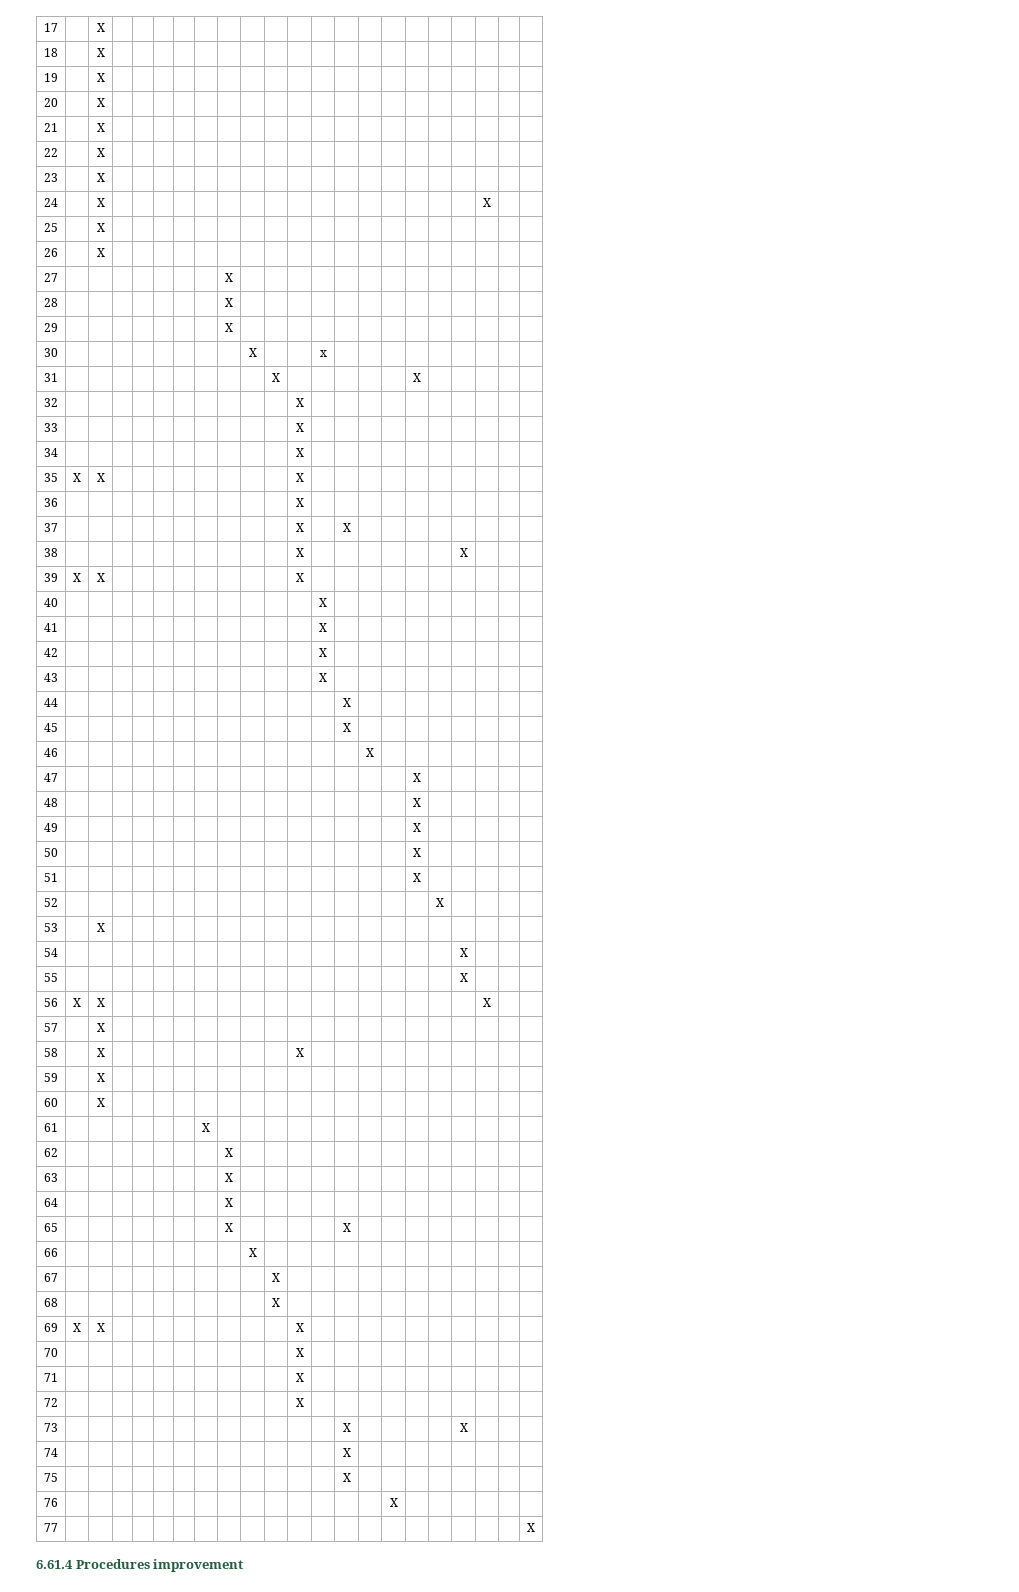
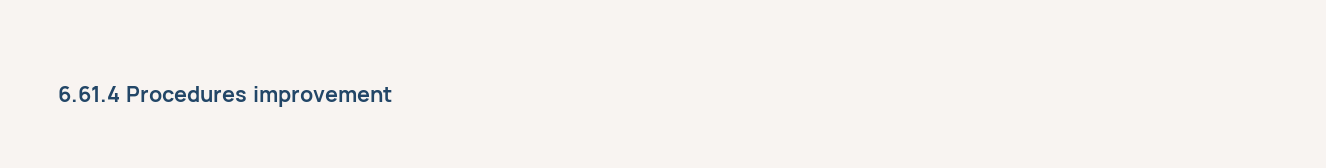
[44,23,58,32] [96,23,105,32] [44,48,58,57] [96,48,105,57] [44,73,58,82] [96,73,105,82] [44,98,58,107] [96,98,105,107] [44,123,58,132] [96,123,105,132] [44,148,58,157] [96,148,105,157] [44,173,58,182] [96,173,105,182] [44,198,58,207] [96,198,105,207] [483,198,491,207] [44,223,58,232] [96,223,105,232] [44,248,58,257] [96,248,105,257] [44,273,58,282] [225,273,233,282] [44,298,58,307] [225,298,233,307] [44,323,58,332] [225,323,233,332] [44,348,58,357] [248,348,257,357] [319,350,327,357] [44,373,58,382] [272,373,280,382] [413,373,421,382] [44,398,58,407] [295,398,304,407] [44,423,58,432] [295,423,304,432] [44,448,58,457] [295,448,304,457] [44,473,58,482] [73,473,81,482] [96,473,105,482] [295,473,304,482] [44,498,58,507] [295,498,304,507] [44,523,58,532] [295,523,304,532] [342,523,351,532] [44,548,58,557] [295,548,304,557] [459,548,468,557] [44,573,58,582] [73,573,81,582] [96,573,105,582] [295,573,304,582] [44,598,58,607] [319,598,327,607] [44,623,58,632] [319,623,327,632] [44,648,58,657] [319,648,327,657] [44,673,58,682] [319,673,327,682] [44,698,58,707] [342,698,351,707] [44,723,58,732] [342,723,351,732] [44,748,58,757] [366,748,374,757] [44,773,58,782] [413,773,421,782] [44,798,58,807] [413,798,421,807] [44,823,58,832] [413,823,421,832] [44,848,58,857] [413,848,421,857] [44,873,58,882] [413,873,421,882] [44,898,58,907] [436,898,444,907] [44,923,58,932] [96,923,105,932] [44,948,58,957] [459,948,468,957] [44,973,58,982] [459,973,468,982] [44,998,58,1007] [73,998,81,1007] [96,998,105,1007] [483,998,491,1007] [44,1023,58,1032] [96,1023,105,1032] [44,1048,58,1057] [96,1048,105,1057] [295,1048,304,1057] [44,1073,58,1082] [96,1073,105,1082] [44,1098,58,1107] [96,1098,105,1107] [44,1123,58,1132] [202,1123,210,1132] [44,1148,58,1157] [225,1148,233,1157] [44,1173,58,1182] [225,1173,233,1182] [44,1198,58,1207] [225,1198,233,1207] [44,1223,58,1232] [225,1223,233,1232] [342,1223,351,1232] [44,1248,58,1257] [248,1248,257,1257] [44,1273,58,1282] [272,1273,280,1282] [44,1298,58,1307] [272,1298,280,1307] [44,1323,58,1332] [73,1323,81,1332] [96,1323,105,1332] [295,1323,304,1332] [44,1348,58,1357] [295,1348,304,1357] [44,1373,58,1382] [295,1373,304,1382] [44,1398,58,1407] [295,1398,304,1407] [44,1423,58,1432] [342,1423,351,1432] [459,1423,468,1432] [44,1448,58,1457] [342,1448,351,1457] [44,1473,58,1482] [342,1473,351,1482] [44,1498,58,1507] [389,1498,398,1507] [44,1523,58,1532] [527,1523,535,1532] 17 | | X | | | | | | | | | | | | | | | | | | | // 18 | | X | | | | | | | | | | | | | | | | | | | // 19 | | X | | | | | | | | | | | | | | | | | | | // 20 | | X | | | | | | | | | | | | | | | | | | | // 21 | | X | | | | | | | | | | | | | | | | | | | // 22 | | X | | | | | | | | | | | | | | | | | | | // 23 | | X | | | | | | | | | | | | | | | | | | | // 24 | | X | | | | | | | | | | | | | | | | | X | | // 25 | | X | | | | | | | | | | | | | | | | | | | // 26 | | X | | | | | | | | | | | | | | | | | | | // 27 | | | | | | | | X | | | | | | | | | | | | | // 28 | | | | | | | | X | | | | | | | | | | | | | // 29 | | | | | | | | X | | | | | | | | | | | | | // 30 | | | | | | | | | X | | | x | | | | | | | | | // 31 | | | | | | | | | | X | | | | | | X | | | | | // 32 | | | | | | | | | | | X | | | | | | | | | | // 33 | | | | | | | | | | | X | | | | | | | | | | // 34 | | | | | | | | | | | X | | | | | | | | | | // 35 | X | X | | | | | | | | | X | | | | | | | | | | // 36 | | | | | | | | | | | X | | | | | | | | | | // 37 | | | | | | | | | | | X | | X | | | | | | | | // 38 | | | | | | | | | | | X | | | | | | | X | | | // 39 | X | X | | | | | | | | | X | | | | | | | | | | // 40 | | | | | | | | | | | | X | | | | | | | | | // 41 | | | | | | | | | | | | X | | | | | | | | | // 42 | | | | | | | | | | | | X | | | | | | | | | // 43 | | | | | | | | | | | | X | | | | | | | | | // 44 | | | | | | | | | | | | | X | | | | | | | | // 45 | | | | | | | | | | | | | X | | | | | | | | // 46 | | | | | | | | | | | | | | X | | | | | | | // 47 | | | | | | | | | | | | | | | | X | | | | | // 48 | | | | | | | | | | | | | | | | X | | | | | // 49 | | | | | | | | | | | | | | | | X | | | | | // 50 | | | | | | | | | | | | | | | | X | | | | | // 51 | | | | | | | | | | | | | | | | X | | | | | // 52 | | | | | | | | | | | | | | | | | X | | | | // 53 | | X | | | | | | | | | | | | | | | | | | | // 54 | | | | | | | | | | | | | | | | | | X | | | // 55 | | | | | | | | | | | | | | | | | | X | | | // 56 | X | X | | | | | | | | | | | | | | | | | X | | // 57 | | X | | | | | | | | | | | | | | | | | | | // 58 | | X | | | | | | | | | X | | | | | | | | | | // 59 | | X | | | | | | | | | | | | | | | | | | | // 60 | | X | | | | | | | | | | | | | | | | | | | // 61 | | | | | | | X | | | | | | | | | | | | | | // 62 | | | | | | | | X | | | | | | | | | | | | | // 63 | | | | | | | | X | | | | | | | | | | | | | // 64 | | | | | | | | X | | | | | | | | | | | | | // 65 | | | | | | | | X | | | | | X | | | | | | | | // 66 | | | | | | | | | X | | | | | | | | | | | | // 67 | | | | | | | | | | X | | | | | | | | | | | // 68 | | | | | | | | | | X | | | | | | | | | | | // 69 | X | X | | | | | | | | | X | | | | | | | | | | // 70 | | | | | | | | | | | X | | | | | | | | | | // 71 | | | | | | | | | | | X | | | | | | | | | | // 72 | | | | | | | | | | | X | | | | | | | | | | // 73 | | | | | | | | | | | | | X | | | | | X | | | // 74 | | | | | | | | | | | | | X | | | | | | | | // 75 | | | | | | | | | | | | | X | | | | | | | | // 76 | | | | | | | | | | | | | | | X | | | | | | // 77 | | | | | | | | | | | | | | | | | | | | | X // -> (58, 94) none

